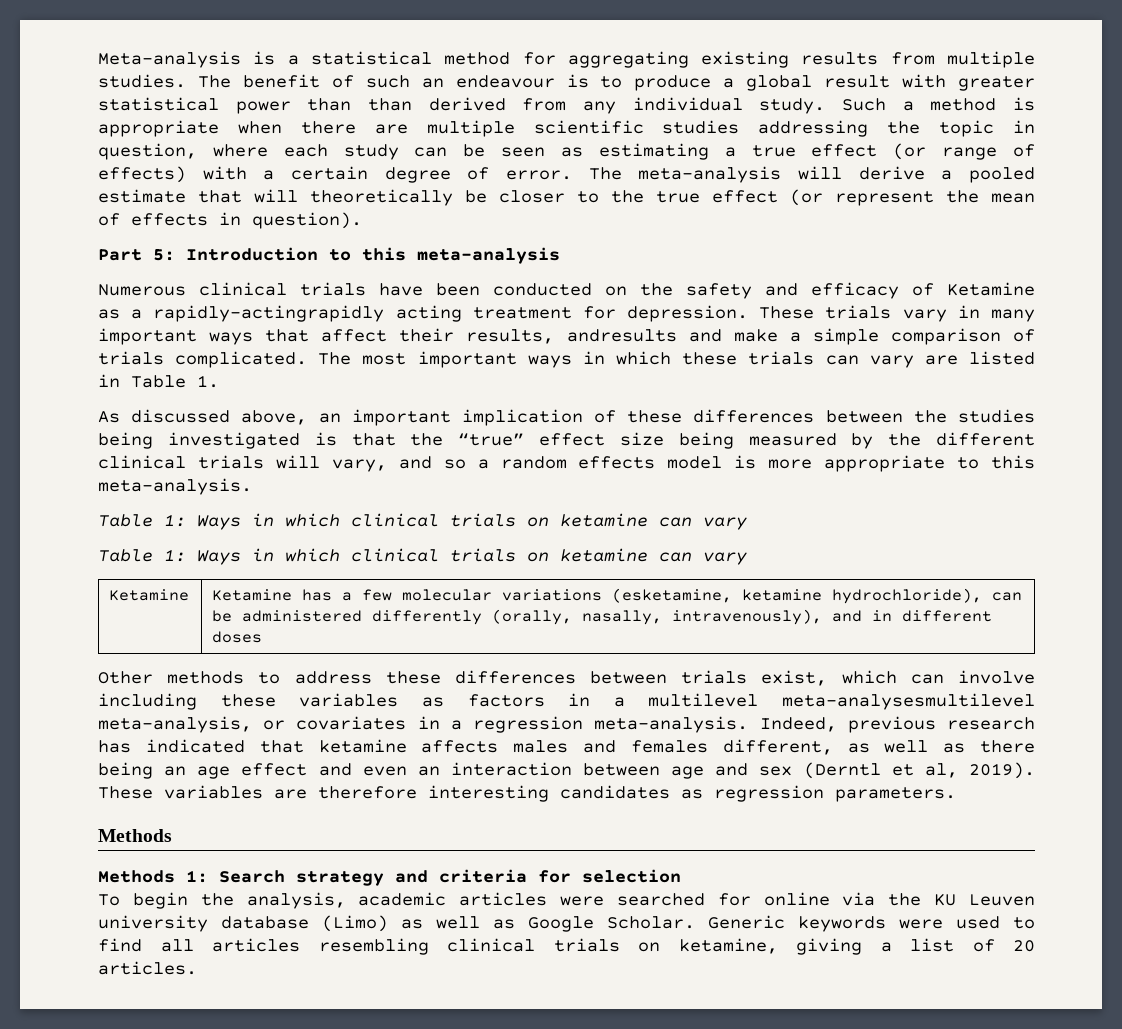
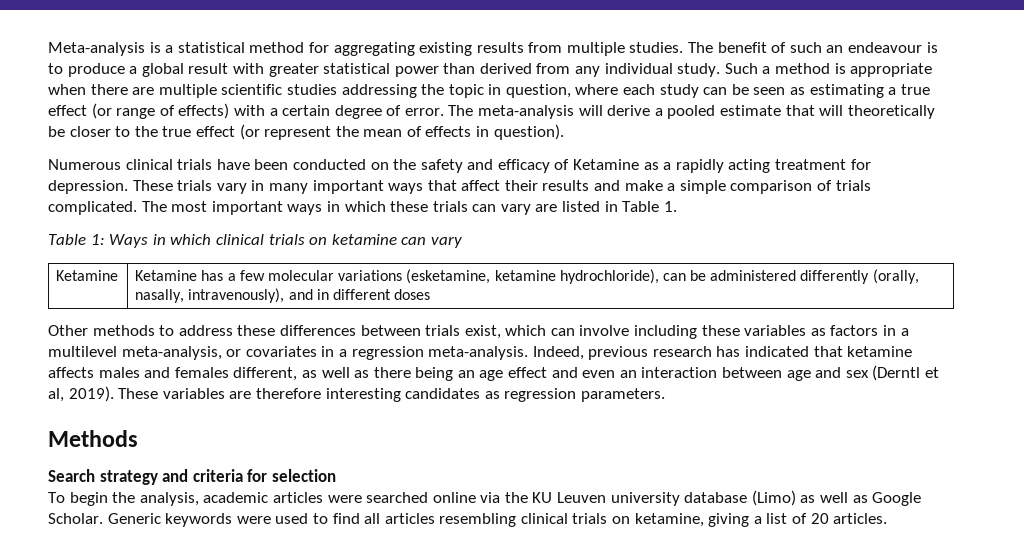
[368,98,412,111] than -> (476, 68) none
[98,247,560,264] // Part 5: Introduction to this meta-analysis -> (564, 132) none
[153,305,385,322] rapidly-actingrapidly -> [675,159,724,173] rapidly
[466,329,677,344] results, andresults -> [542,180,590,191] results
[98,409,1035,426] [98,432,1035,449] [98,455,1036,472] [98,478,252,495] [98,513,747,530] // As discussed above, an important implication of these differences between the studies being investigated is that the “true” effect size being measured by the different clinical trials will vary, and so a random effects model is more appropriate to this meta-analysis. // Table 1: Ways in which clinical trials on ketamine can vary -> (677, 206) none
[782,693,1035,710] meta-analysesmultilevel -> (117, 351) none
[98,870,208,883] Methods 1: -> (138, 438) none
[717,893,751,906] for -> (429, 497) none

